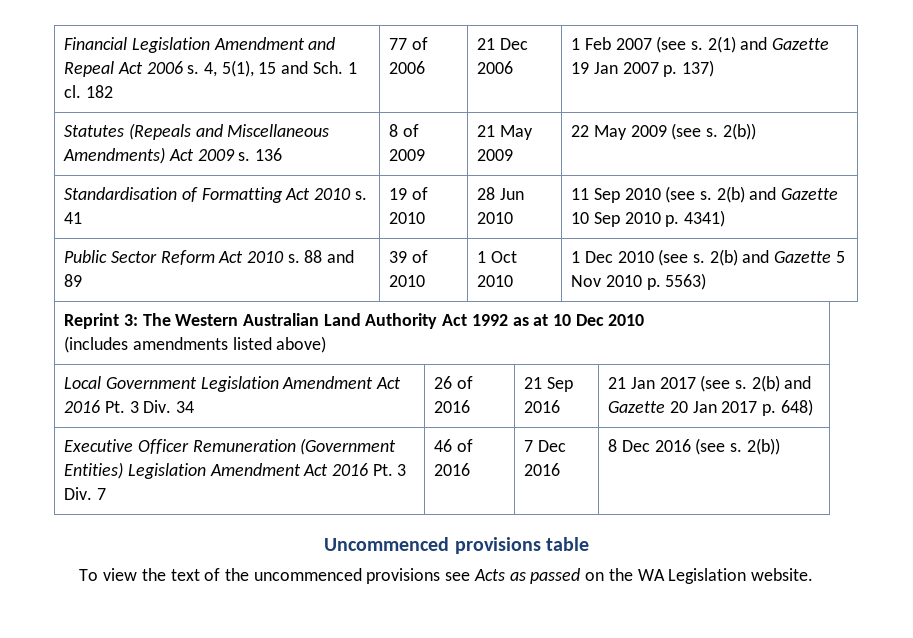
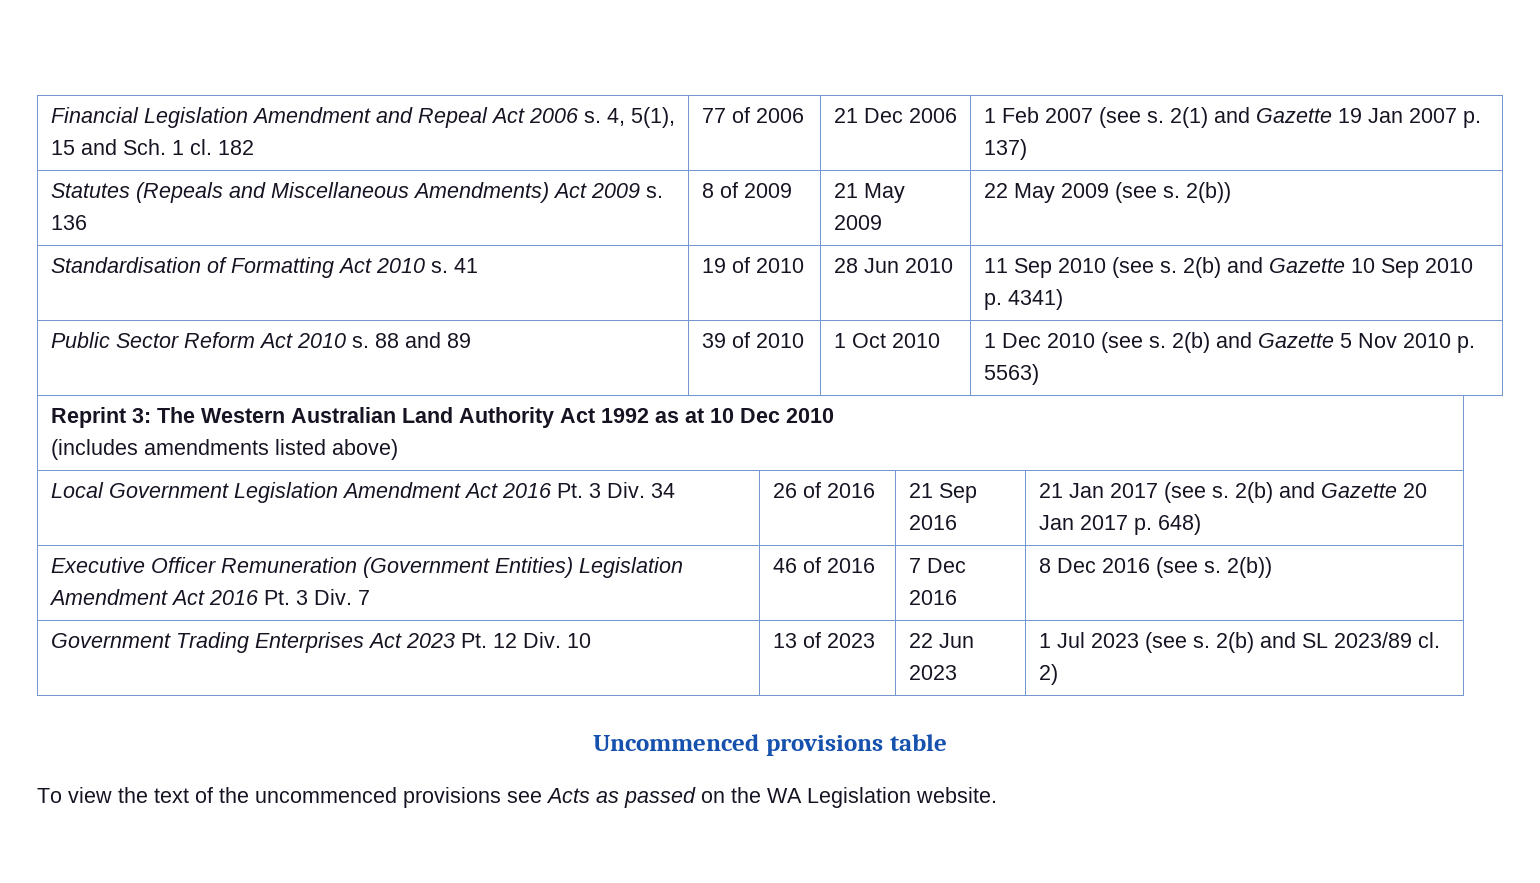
(780, 446) none -> [50,632,591,653] [772,632,875,648] [908,633,974,648] [908,665,957,680] [1038,632,1440,653] [1038,664,1058,685] // Government Trading Enterprises Act 2023 Pt. 12 Div. 10 | 13 of 2023 | 22 Jun 2023 | 1 Jul 2023 (see s. 2(b) and SL 2023/89 cl. 2)

